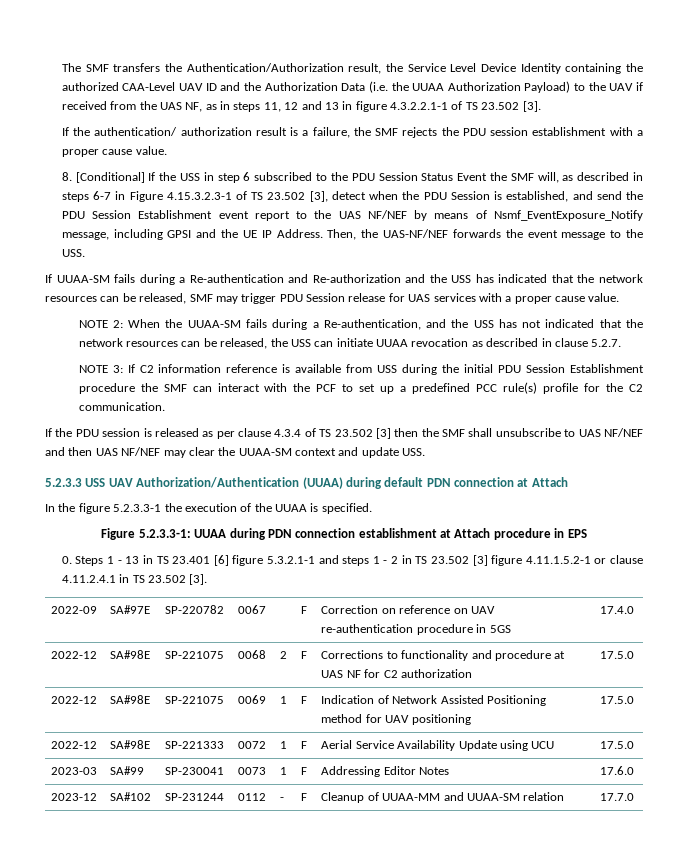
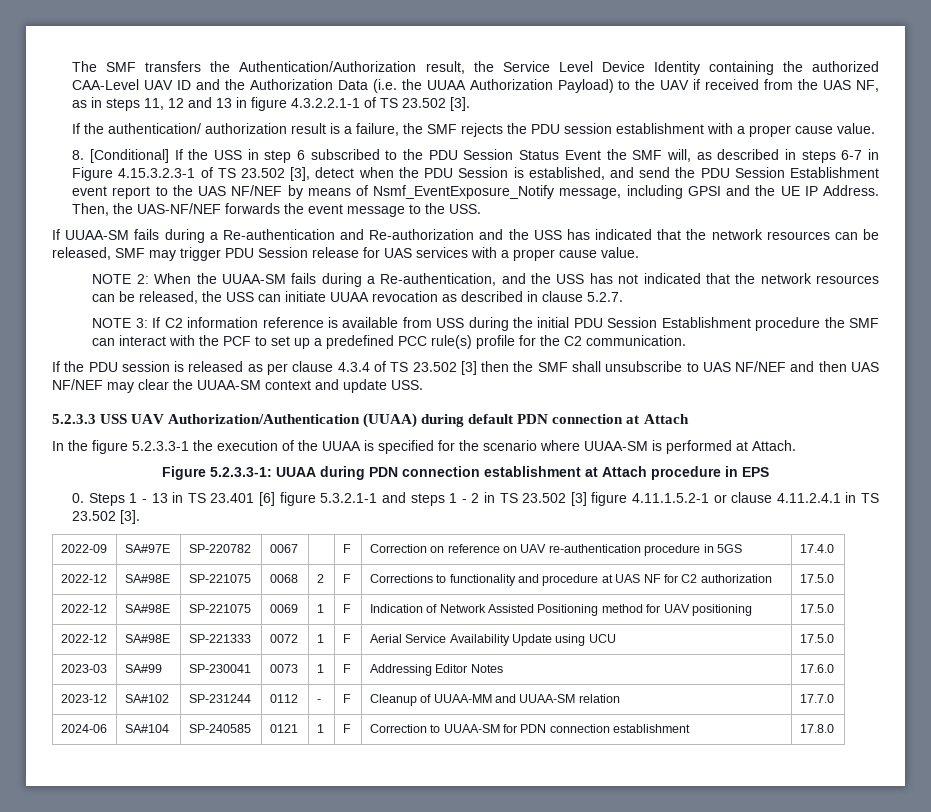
[321,503,372,514] specified. -> [378,440,796,454] specified for the scenario where UUAA-SM is performed at Attach.
(635, 797) none -> [60,724,107,733] [124,724,169,733] [188,724,251,733] [269,724,298,733] [316,724,324,733] [342,724,351,733] [369,724,691,733] [799,724,834,733] // 2024-06 | SA#104 | SP-240585 | 0121 | 1 | F | Correction to UUAA-SM for PDN connection establishment | 17.8.0

